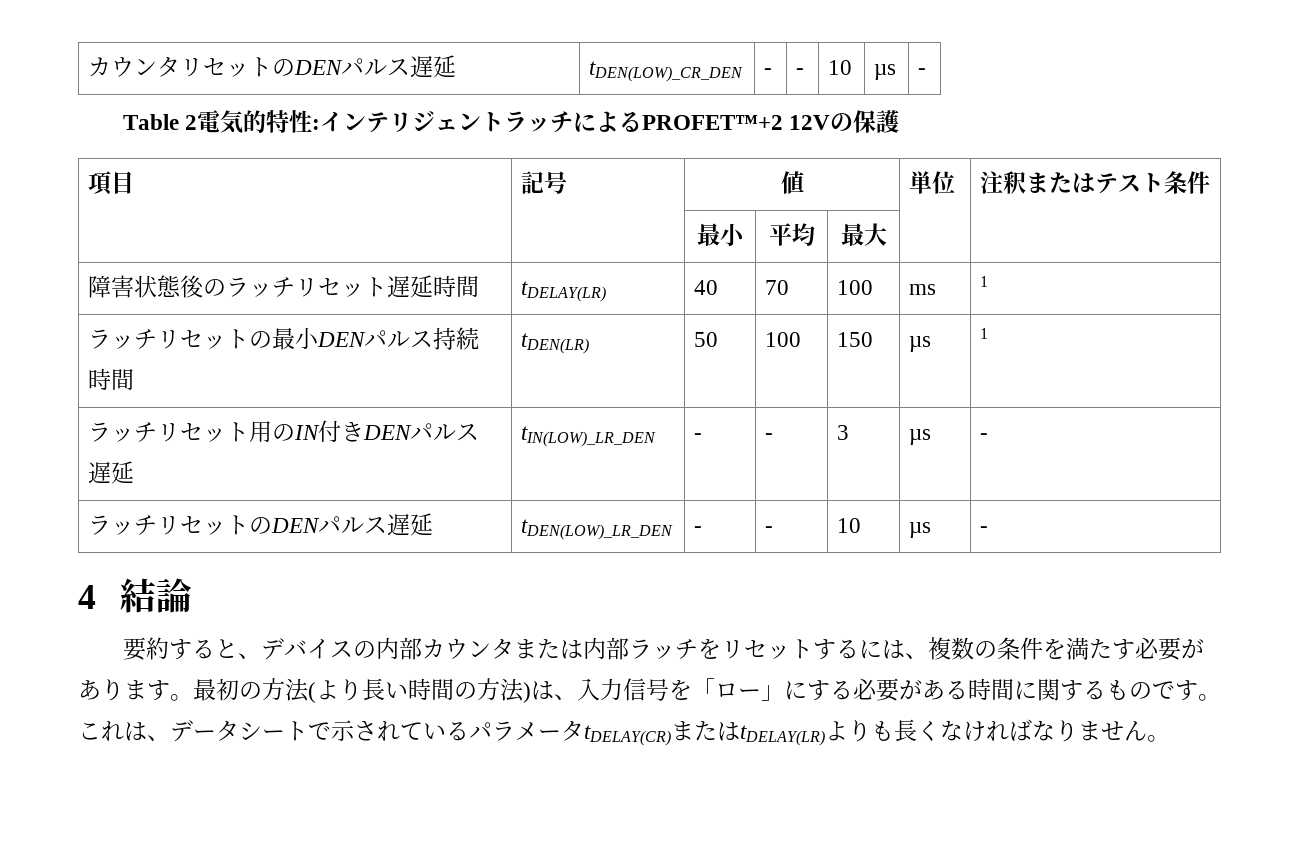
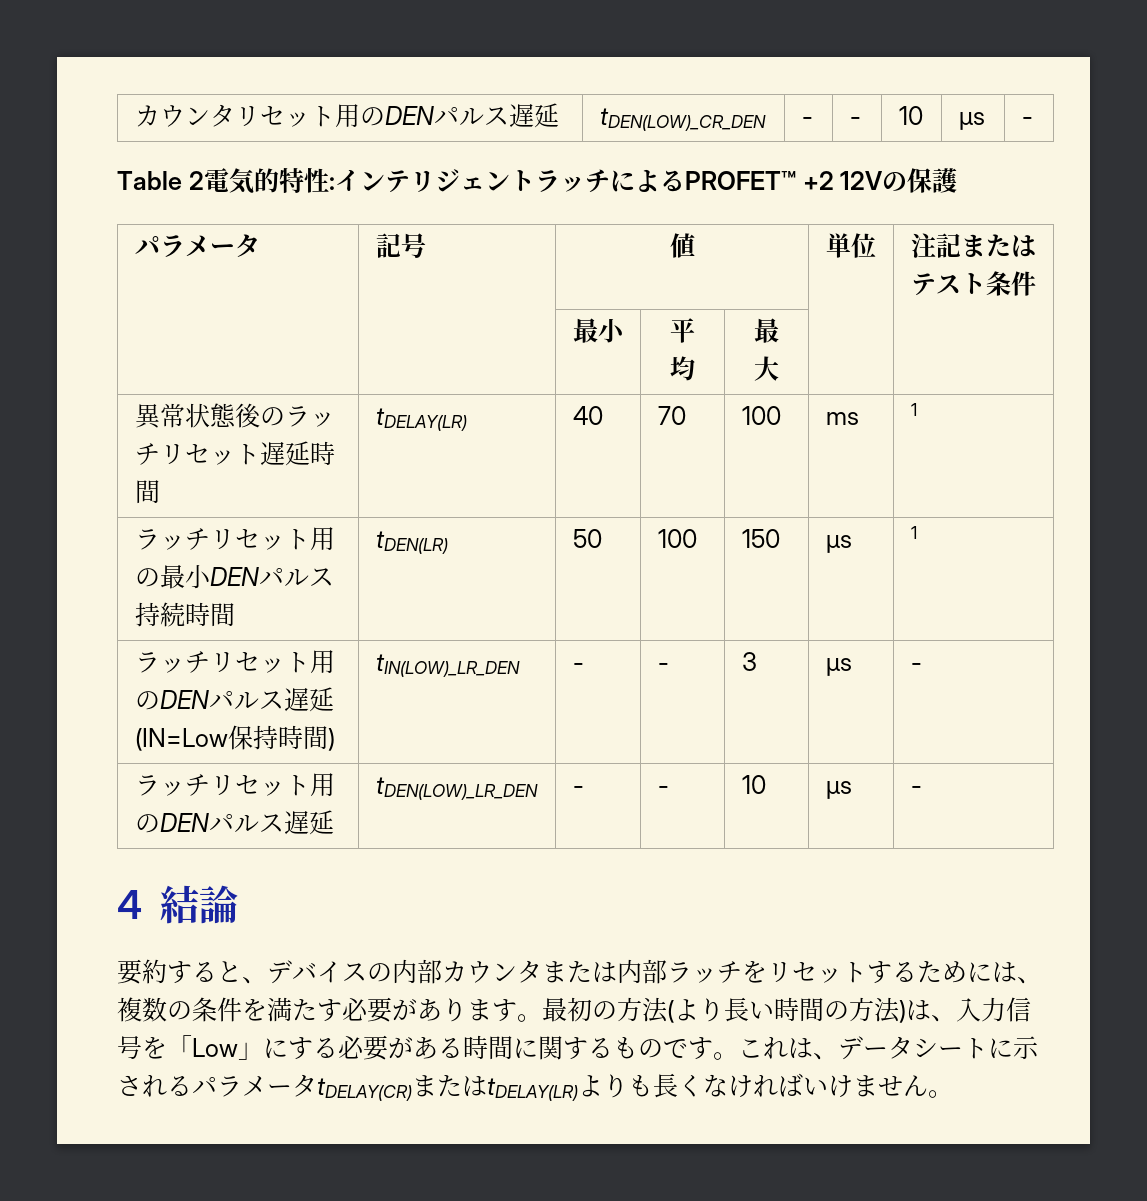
(273, 67) none -> [334,104,360,128] 用
[641,115,783,130] PROFET™+2 -> [684,171,834,190] PROFET™ +2
[88,171,135,195] 項目 -> [134,234,260,257] パラメータ
[1003,171,1027,194] 釈 -> [935,233,961,258] 記
[88,275,135,298] 障害 -> [134,403,185,429] 異常
(250, 339) none -> [309,527,335,551] 用
[294,420,480,443] [88,461,135,484] IN付きDENパルス遅延 -> [159,687,334,712] [134,725,335,751] DENパルス遅延(IN=Low保持時間)
(250, 525) none -> [309,773,335,797] 用
(859, 649) none -> [917,960,967,983] ため
[715,683,761,698] ロー -> [192,1038,238,1057] Low
[308,720,446,741] で示されてい -> [988,1036,1039,1060] [117,1075,167,1097] に示され
[1032,720,1078,742] なり -> [803,1075,853,1098] いけ

